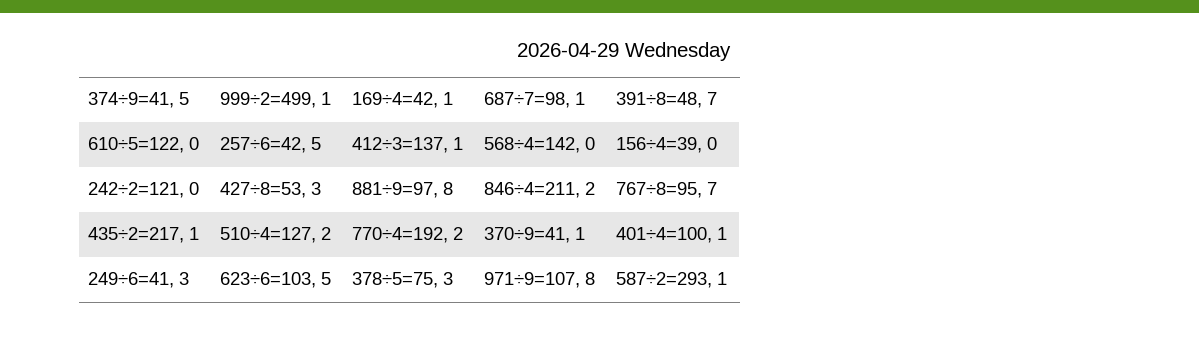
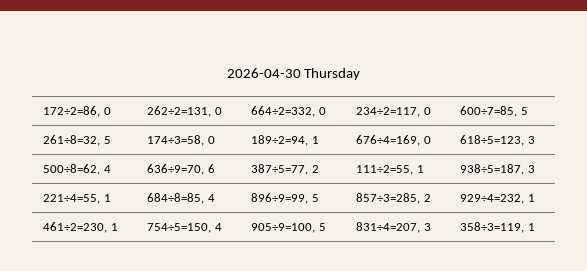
[517,42,731,61] [88,92,190,108] [220,92,332,108] [352,92,454,108] [484,92,586,108] [616,92,718,108] [88,137,200,153] [220,137,322,153] [352,137,464,153] [484,137,596,153] [616,137,718,153] [88,182,200,198] [220,182,322,198] [352,182,454,198] [484,182,596,198] [616,182,718,198] [88,227,200,243] [220,227,332,243] [352,227,464,243] [484,227,586,243] [616,227,728,243] [88,272,190,288] [220,272,332,288] [352,272,454,288] [484,272,596,288] [616,272,713,288] 2026-04-29 Wednesday // 374÷9=41, 5 | 999÷2=499, 1 | 169÷4=42, 1 | 687÷7=98, 1 | 391÷8=48, 7 // 610÷5=122, 0 | 257÷6=42, 5 | 412÷3=137, 1 | 568÷4=142, 0 | 156÷4=39, 0 // 242÷2=121, 0 | 427÷8=53, 3 | 881÷9=97, 8 | 846÷4=211, 2 | 767÷8=95, 7 // 435÷2=217, 1 | 510÷4=127, 2 | 770÷4=192, 2 | 370÷9=41, 1 | 401÷4=100, 1 // 249÷6=41, 3 | 623÷6=103, 5 | 378÷5=75, 3 | 971÷9=107, 8 | 587÷2=293, -> [226,68,361,80] [43,106,111,117] [147,106,222,117] [251,106,326,117] [356,107,431,117] [460,106,528,117] [43,135,111,146] [147,135,215,146] [251,135,319,146] [356,135,431,146] [460,135,535,146] [43,164,111,175] [147,164,215,175] [251,164,319,175] [356,165,424,175] [460,164,535,175] [43,194,111,204] [147,193,215,204] [251,193,319,204] [356,193,431,204] [460,194,535,204] [43,222,118,233] [147,223,222,233] [251,223,326,233] [356,222,431,233] [460,222,525,233] 2026-04-30 Thursday // 172÷2=86, 0 | 262÷2=131, 0 | 664÷2=332, 0 | 234÷2=117, 0 | 600÷7=85, 5 // 261÷8=32, 5 | 174÷3=58, 0 | 189÷2=94, 1 | 676÷4=169, 0 | 618÷5=123, 3 // 500÷8=62, 4 | 636÷9=70, 6 | 387÷5=77, 2 | 111÷2=55, 1 | 938÷5=187, 3 // 221÷4=55, 1 | 684÷8=85, 4 | 896÷9=99, 5 | 857÷3=285, 2 | 929÷4=232, 1 // 461÷2=230, 1 | 754÷5=150, 4 | 905÷9=100, 5 | 831÷4=207, 3 | 358÷3=119,

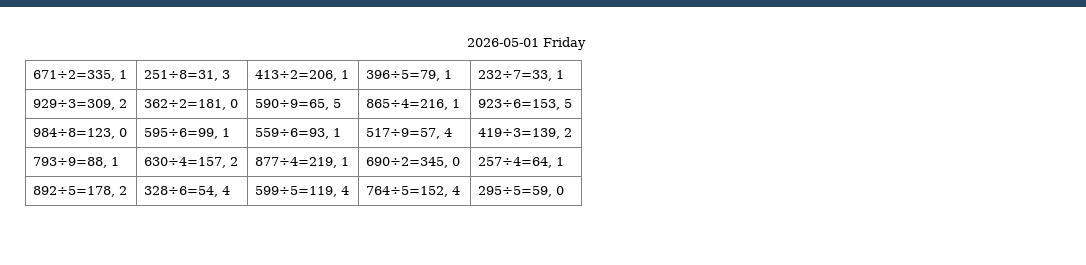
[226,68,361,80] [43,106,111,117] [147,106,222,117] [251,106,326,117] [356,107,431,117] [460,106,528,117] [43,135,111,146] [147,135,215,146] [251,135,319,146] [356,135,431,146] [460,135,535,146] [43,164,111,175] [147,164,215,175] [251,164,319,175] [356,165,424,175] [460,164,535,175] [43,194,111,204] [147,193,215,204] [251,193,319,204] [356,193,431,204] [460,194,535,204] [43,222,118,233] [147,223,222,233] [251,223,326,233] [356,222,431,233] [460,222,535,233] 2026-04-30 Thursday // 172÷2=86, 0 | 262÷2=131, 0 | 664÷2=332, 0 | 234÷2=117, 0 | 600÷7=85, 5 // 261÷8=32, 5 | 174÷3=58, 0 | 189÷2=94, 1 | 676÷4=169, 0 | 618÷5=123, 3 // 500÷8=62, 4 | 636÷9=70, 6 | 387÷5=77, 2 | 111÷2=55, 1 | 938÷5=187, 3 // 221÷4=55, 1 | 684÷8=85, 4 | 896÷9=99, 5 | 857÷3=285, 2 | 929÷4=232, 1 // 461÷2=230, 1 | 754÷5=150, 4 | 905÷9=100, 5 | 831÷4=207, 3 | 358÷3=119, 1 -> [466,37,586,50] [32,70,127,81] [143,70,230,81] [254,70,349,81] [365,70,452,81] [477,70,564,81] [32,99,127,110] [143,99,238,110] [254,99,341,110] [365,99,460,110] [477,99,572,110] [32,128,127,139] [143,128,230,139] [254,128,341,139] [365,128,452,139] [477,128,572,139] [32,157,119,168] [143,157,238,168] [254,157,349,168] [365,157,460,168] [477,157,564,168] [32,186,127,197] [143,186,230,197] [254,186,349,197] [365,186,460,197] [477,186,564,197] 2026-05-01 Friday // 671÷2=335, 1 | 251÷8=31, 3 | 413÷2=206, 1 | 396÷5=79, 1 | 232÷7=33, 1 // 929÷3=309, 2 | 362÷2=181, 0 | 590÷9=65, 5 | 865÷4=216, 1 | 923÷6=153, 5 // 984÷8=123, 0 | 595÷6=99, 1 | 559÷6=93, 1 | 517÷9=57, 4 | 419÷3=139, 2 // 793÷9=88, 1 | 630÷4=157, 2 | 877÷4=219, 1 | 690÷2=345, 0 | 257÷4=64, 1 // 892÷5=178, 2 | 328÷6=54, 4 | 599÷5=119, 4 | 764÷5=152, 4 | 295÷5=59, 0

